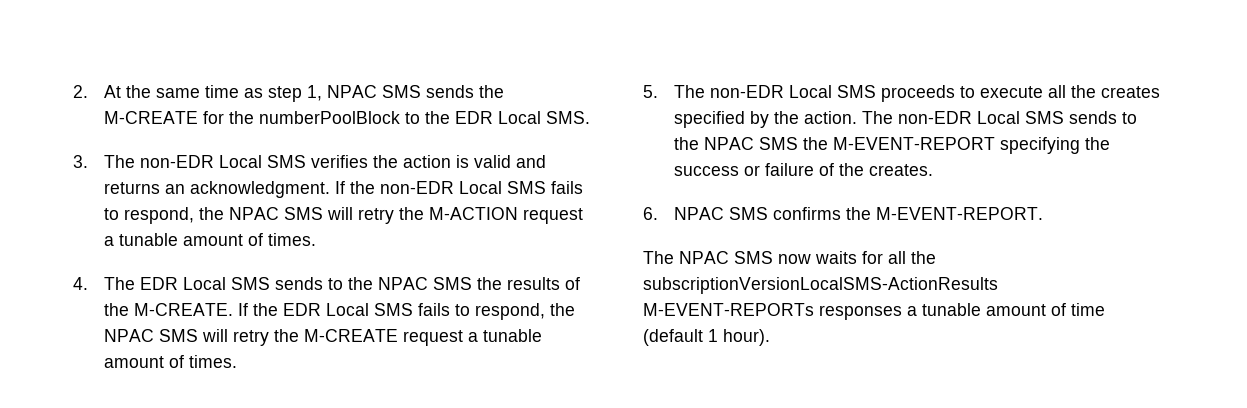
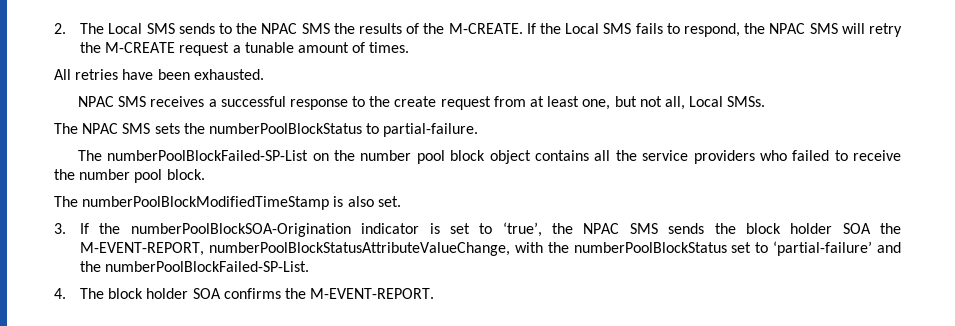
[103,85,504,102] [103,111,590,124] [73,155,546,168] [103,181,583,198] [103,207,583,224] [103,233,316,246] [73,277,178,290] At the same time as step 1, NPAC SMS sends the M-CREATE for the numberPoolBlock to the EDR Local SMS. // 3. The non-EDR Local SMS verifies the action is valid and returns an acknowledgment. If the non-EDR Local SMS fails to respond, the NPAC SMS will retry the M-ACTION request a tunable amount of times. // 4. The EDR -> [80,23,105,34] The
[282,303,321,316] EDR -> (561, 28) none
[643,85,1160,102] [673,111,1137,128] [673,137,1110,154] [673,163,933,176] [643,207,1043,220] [643,251,936,264] [643,277,998,294] [643,303,1105,320] [643,329,770,346] 5. The non-EDR Local SMS proceeds to execute all the creates specified by the action. The non-EDR Local SMS sends to the NPAC SMS the M-EVENT-REPORT specifying the success or failure of the creates. // 6. NPAC SMS confirms the M-EVENT-REPORT. // The NPAC SMS now waits for all the subscriptionVersionLocalSMS-ActionResults M-EVENT-REPORTs responses a tunable amount of time (default 1 hour). -> [54,69,264,80] [77,96,766,110] [54,123,479,137] [77,150,902,164] [54,169,205,183] [54,196,401,210] [54,222,901,237] [80,241,902,256] [80,261,310,272] [54,288,435,299] All retries have been exhausted. // NPAC SMS receives a successful response to the create request from at least one, but not all, Local SMSs. // The NPAC SMS sets the numberPoolBlockStatus to partial-failure. // The numberPoolBlockFailed-SP-List on the number pool block object contains all the service providers who failed to receive the number pool block. // The numberPoolBlockModifiedTimeStamp is also set. // 3. If the numberPoolBlockSOA-Origination indicator is set to ‘true’, the NPAC SMS sends the block holder SOA the M-EVENT-REPORT, numberPoolBlockStatusAttributeValueChange, with the numberPoolBlockStatus set to ‘partial-failure’ and the numberPoolBlockFailed-SP-List. // 4. The block holder SOA confirms the M-EVENT-REPORT.

